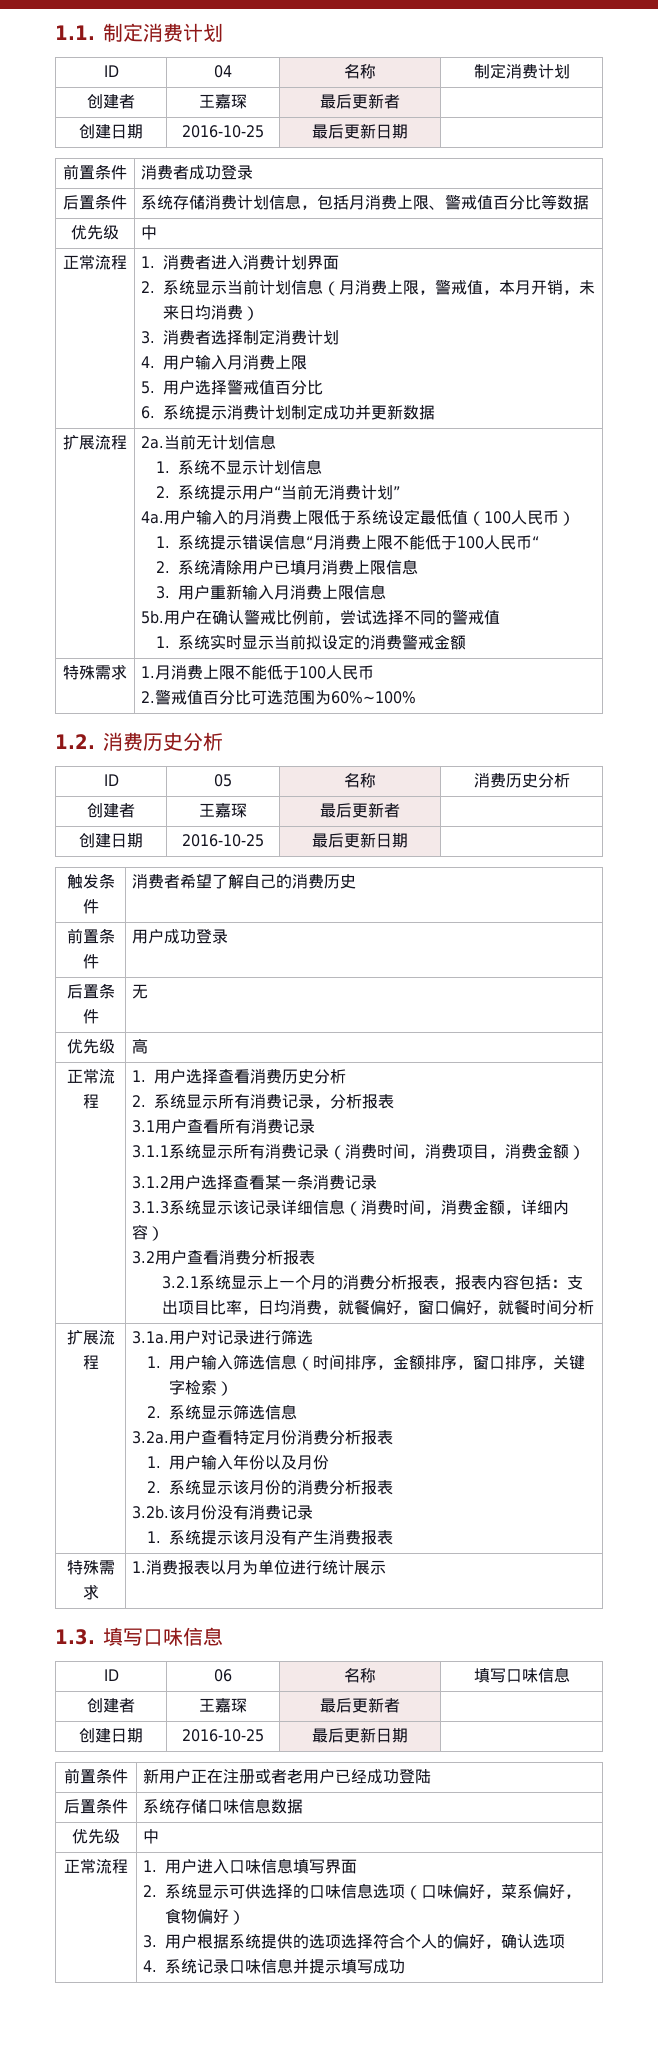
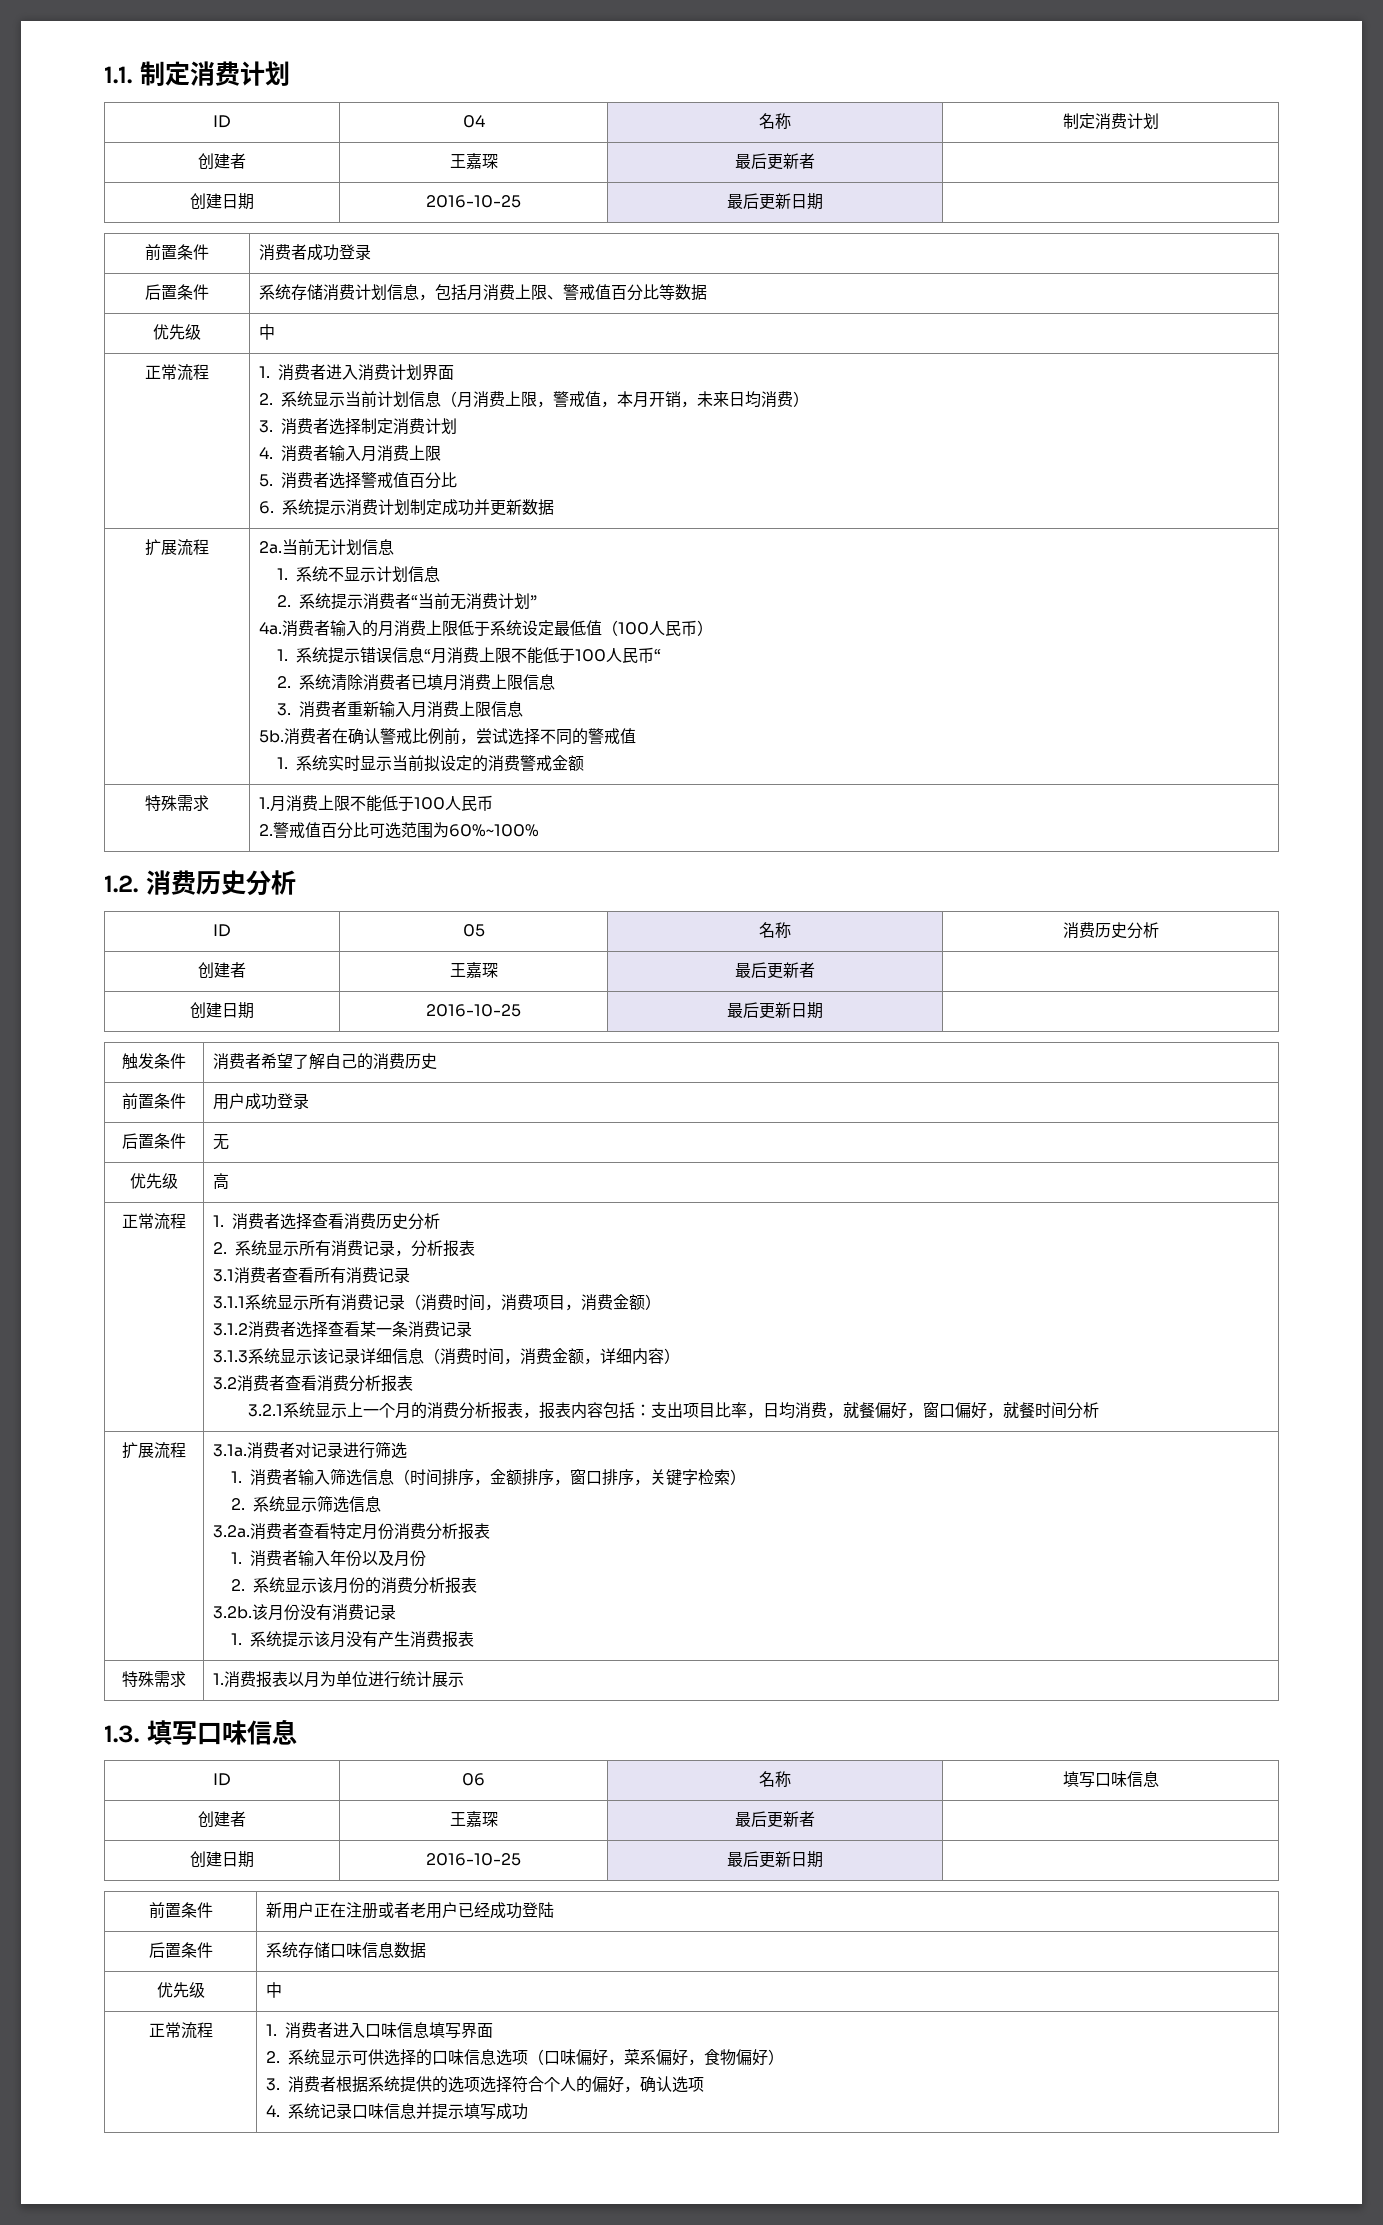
[163,355,196,370] 用户 -> [281,445,330,462] 消费者
[163,380,196,395] 用户 -> [281,472,330,489] 消费者
[242,485,275,500] 用户 -> [362,593,411,610] 消费者
[164,510,197,525] 用户 -> [282,620,331,637] 消费者
[242,560,275,575] 用户 -> [362,674,411,691] 消费者
[178,585,211,600] 用户 -> [298,701,347,718] 消费者
[164,610,197,625] 用户 -> [284,728,333,745] 消费者
[154,1069,187,1084] 用户 -> [232,1213,281,1230] 消费者
[155,1119,188,1134] 用户 -> [234,1267,283,1284] 消费者
[169,1175,202,1190] 用户 -> [248,1321,297,1338] 消费者
[155,1250,188,1265] 用户 -> [237,1375,286,1392] 消费者
[169,1330,202,1345] 用户 -> [247,1442,296,1459] 消费者
[169,1355,202,1370] 用户 -> [249,1469,298,1486] 消费者
[169,1430,202,1445] 用户 -> [250,1523,299,1540] 消费者
[169,1455,202,1470] 用户 -> [249,1550,298,1567] 消费者
[165,1859,198,1874] 用户 -> [285,2022,334,2039] 消费者
[165,1934,198,1949] 用户 -> [288,2076,337,2093] 消费者

